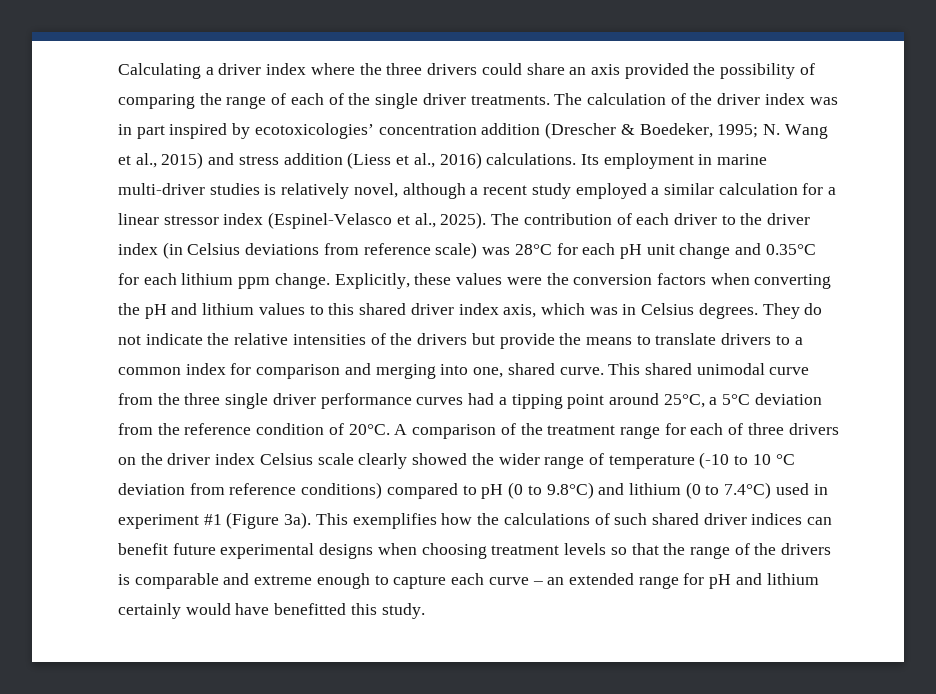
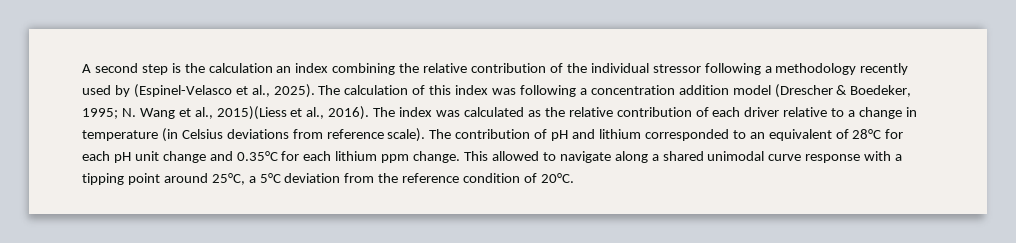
[118,63,815,79] [118,93,838,109] [118,123,374,139] Calculating a driver index where the three drivers could share an axis provided the possibility of comparing the range of each of the single driver treatments. The calculation of the driver index was in part inspired by ecotoxicologies’ -> [82,63,909,75] [82,84,587,98] A second step is the calculation an index combining the relative contribution of the individual stressor following a methodology recently used by (Espinel-Velasco et al., 2025). The calculation of this index was following a
(541, 129) none -> [732,85,771,95] model
[161,152,768,169] [118,183,837,199] [118,212,811,229] [118,243,158,255] 2015) and stress addition (Liess et al., 2016) calculations. Its employment in marine multi-driver studies is relatively novel, although a recent study employed a similar calculation for a linear stressor index (Espinel-Velasco et al., 2025). The contribution of each driver to the driver index -> [216,106,917,120] [82,130,158,141] 2015)(Liess et al., 2016). The index was calculated as the relative contribution of each driver relative to a change in temperature
[435,242,511,259] scale) was -> [387,128,849,142] scale). The contribution of pH and lithium corresponded to an equivalent of
[334,273,832,289] [118,303,823,319] [118,333,803,349] [118,363,810,379] [118,393,495,409] Explicitly, these values were the conversion factors when converting the pH and lithium values to this shared driver index axis, which was in Celsius degrees. They do not indicate the relative intensities of the drivers but provide the means to translate drivers to a common index for comparison and merging into one, shared curve. This shared unimodal curve from the three single driver performance curves had -> [464,151,892,163] This allowed to navigate along a shared unimodal curve response with
[394,423,839,439] [118,452,795,469] [118,482,828,499] [118,512,833,529] [118,543,832,559] [118,573,819,589] [118,603,425,619] A comparison of the treatment range for each of three drivers on the driver index Celsius scale clearly showed the wider range of temperature (-10 to 10 °C deviation from reference conditions) compared to pH (0 to 9.8°C) and lithium (0 to 7.4°C) used in experiment #1 (Figure 3a). This exemplifies how the calculations of such shared driver indices can benefit future experimental designs when choosing treatment levels so that the range of the drivers is comparable and extreme enough to capture each curve – an extended range for pH and lithium certainly would have benefitted this study. -> (574, 178) none

